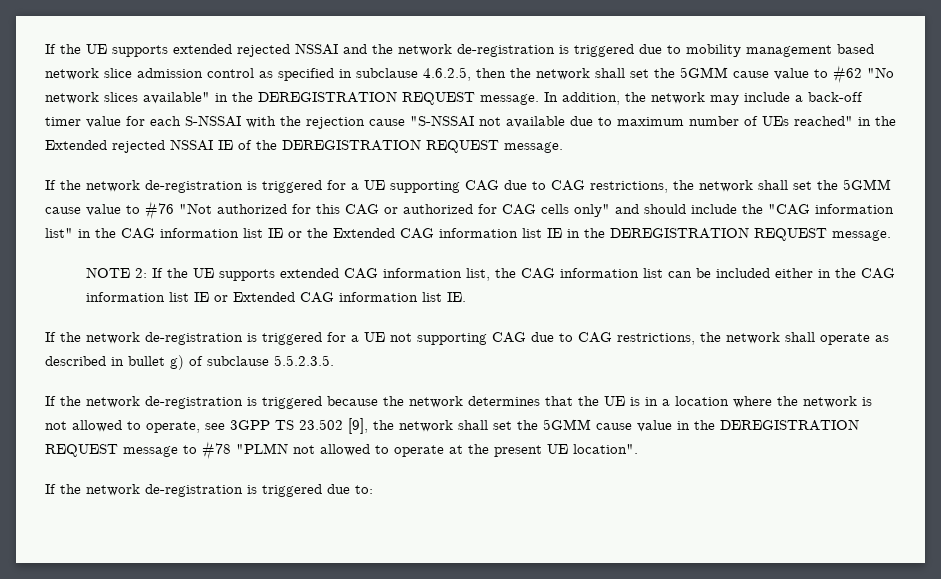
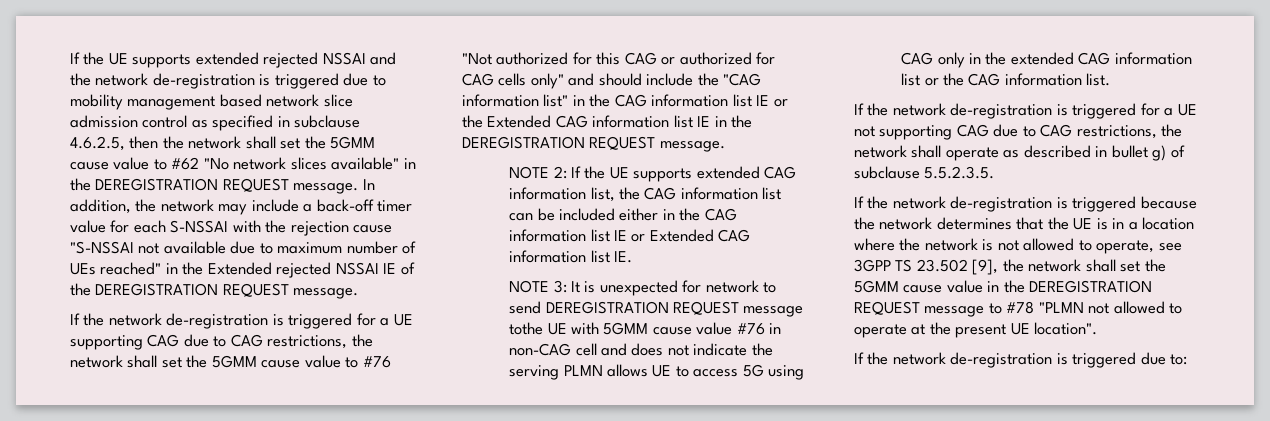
(466, 297) none -> [509,280,777,296] [509,301,804,317] [509,322,782,335] [509,343,773,356] [509,364,805,380] [901,52,1192,68] [901,73,1111,86] // NOTE 3: It is unexpected for network to send DEREGISTRATION REQUEST message tothe UE with 5GMM cause value #76 in non-CAG cell and does not indicate the serving PLMN allows UE to access 5G using CAG only in the extended CAG information list or the CAG information list.

